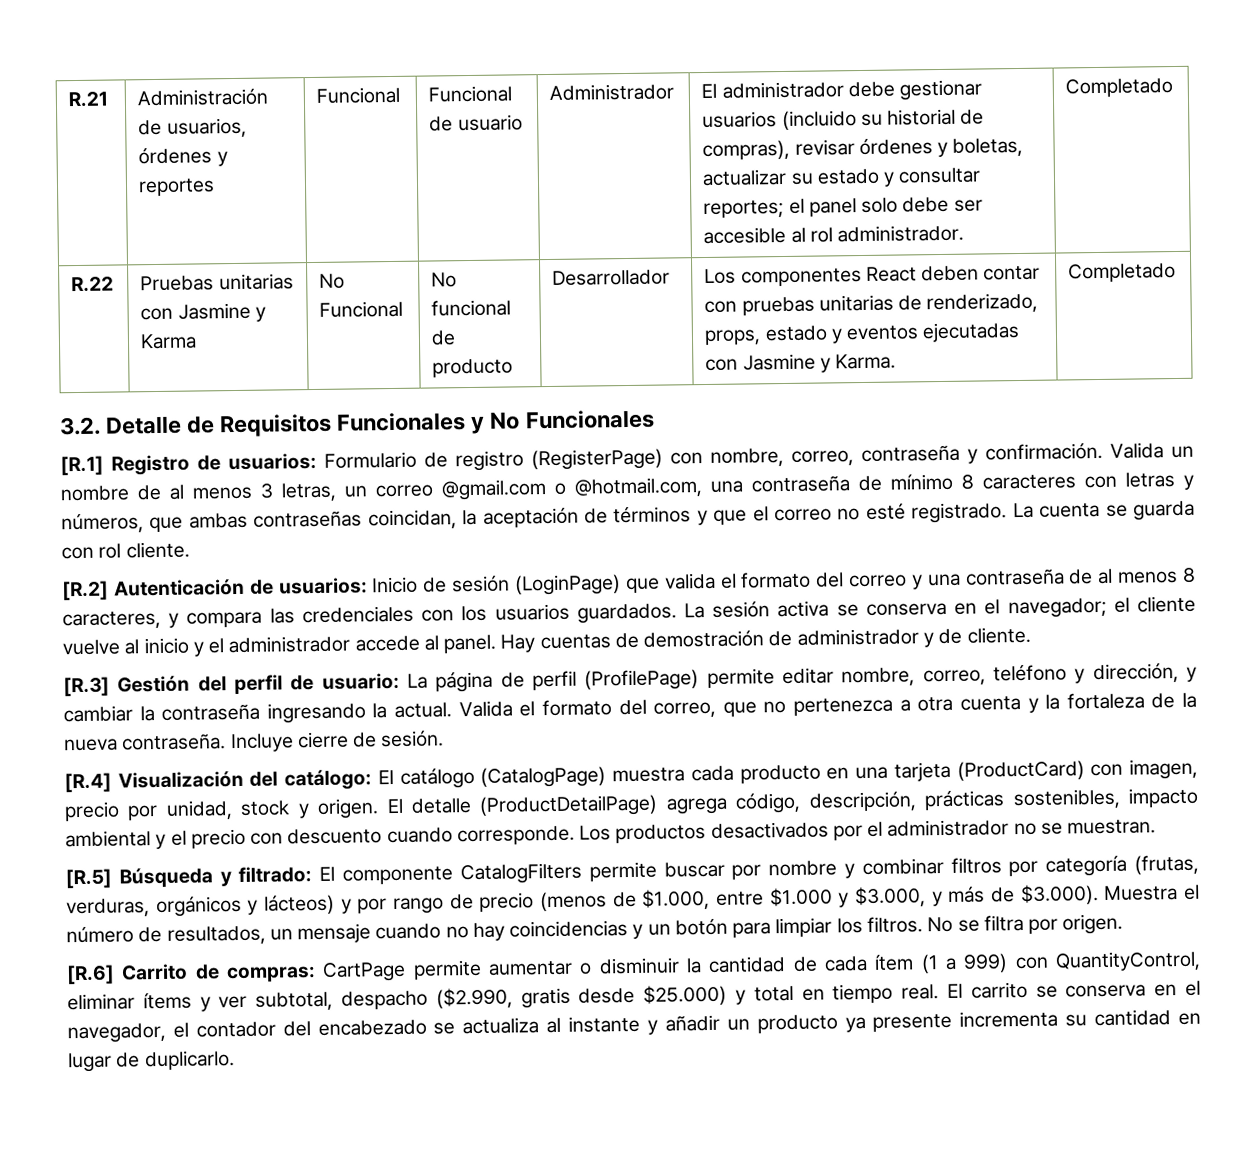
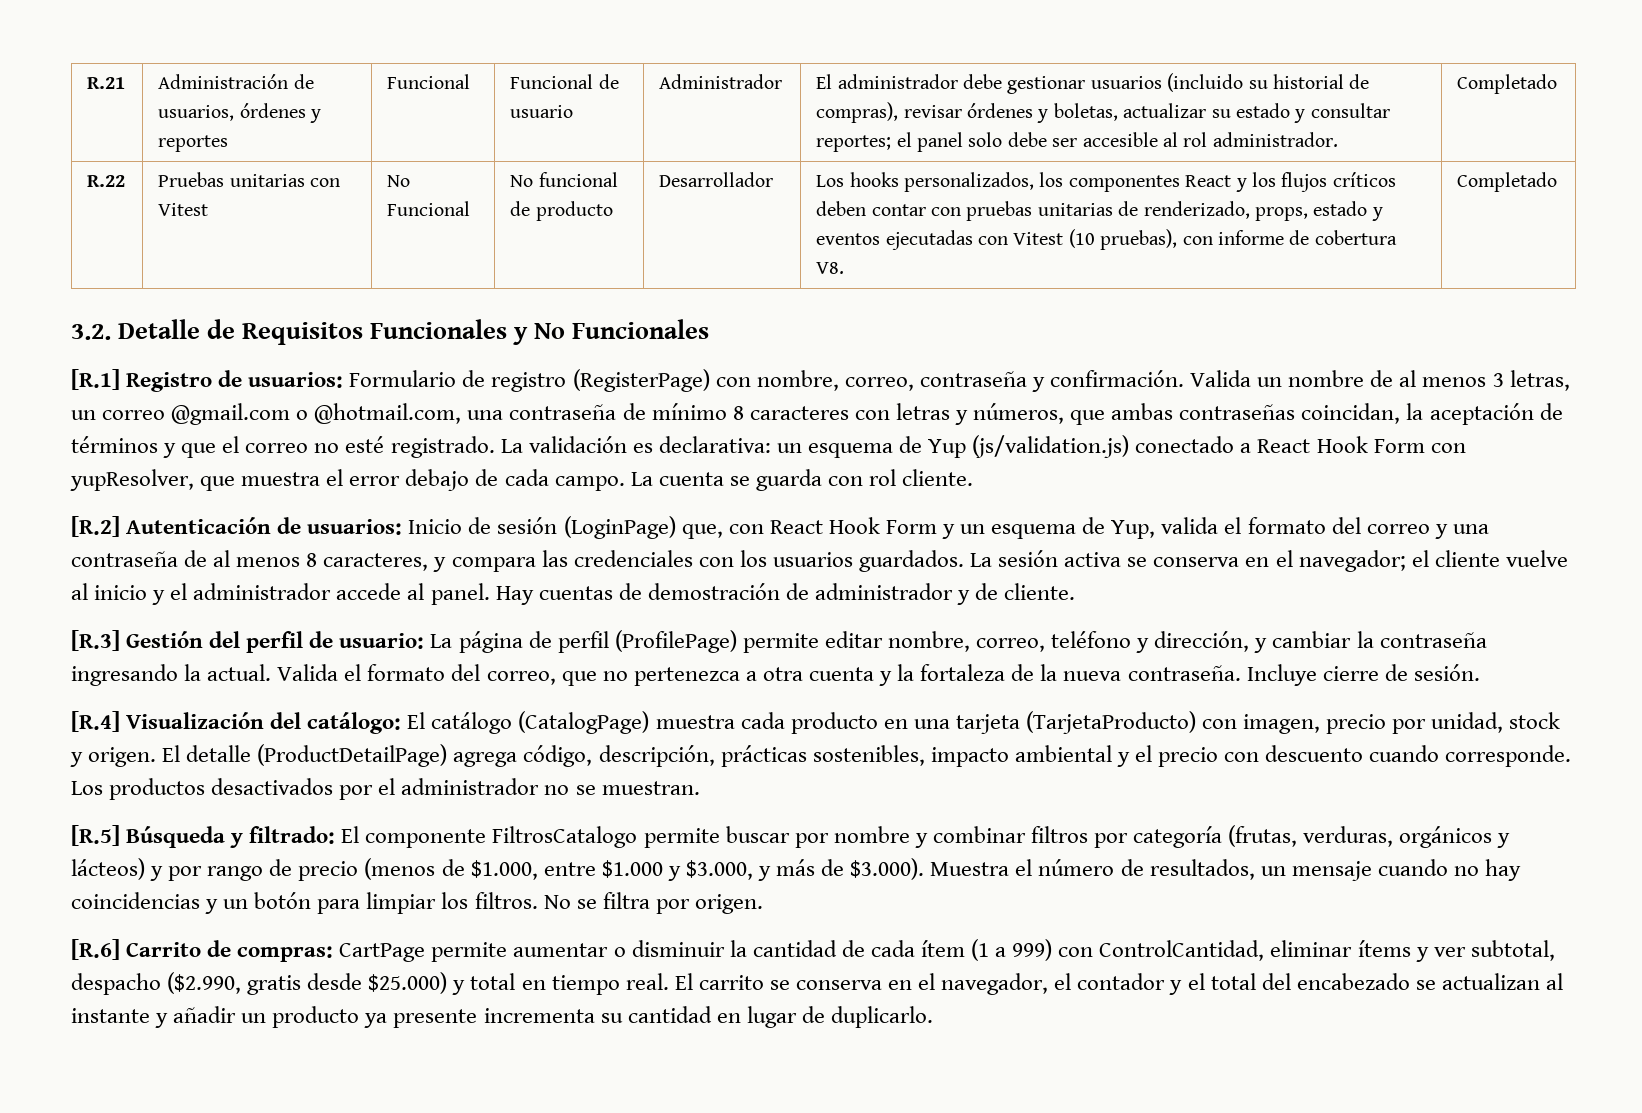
[177,302,266,322] [140,333,198,350] Jasmine y Karma -> [158,203,209,216] Vitest
[740,266,917,287] componentes React -> [849,172,1396,192] hooks personalizados, los componentes React y los flujos críticos
[742,353,897,373] Jasmine y Karma. -> [1013,229,1397,250] [816,262,845,274] Vitest (10 pruebas), con informe de cobertura V8.
(1034, 510) none -> [528,435,1466,458] [70,469,653,491] validación es declarativa: un esquema de Yup (js/validation.js) conectado a React Hook Form con yupResolver, que muestra el error debajo de cada campo. La
[625,577,660,594] que -> [681,517,1156,539] que, con React Hook Form y un esquema de Yup,
[956,760,1085,781] (ProductCard) -> [1025,711,1196,734] (TarjetaProducto)
[459,862,582,885] CatalogFilters -> [492,826,638,848] FiltrosCatalogo
[1055,950,1202,972] QuantityControl, -> [1099,940,1265,961] ControlCantidad,
(276, 1029) none -> [1169,973,1256,995] y el total
[462,1017,540,1035] actualiza -> [1441,973,1540,990] actualizan

